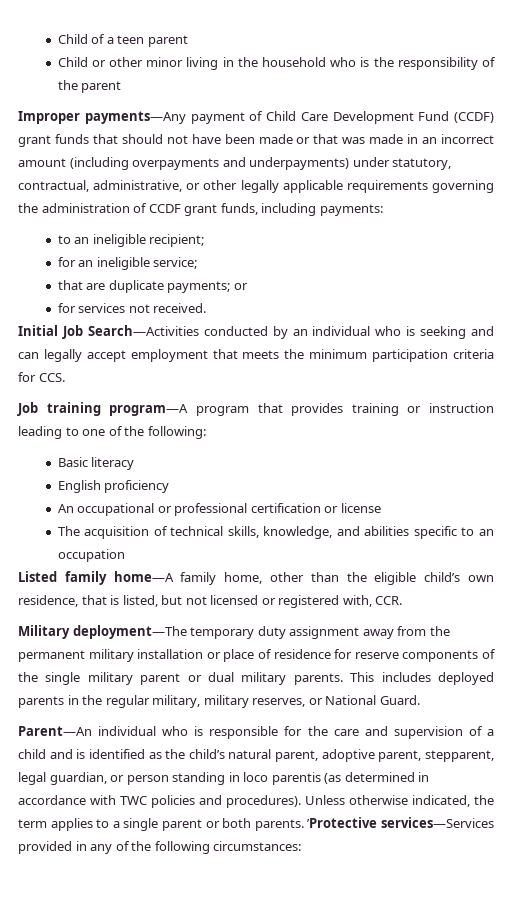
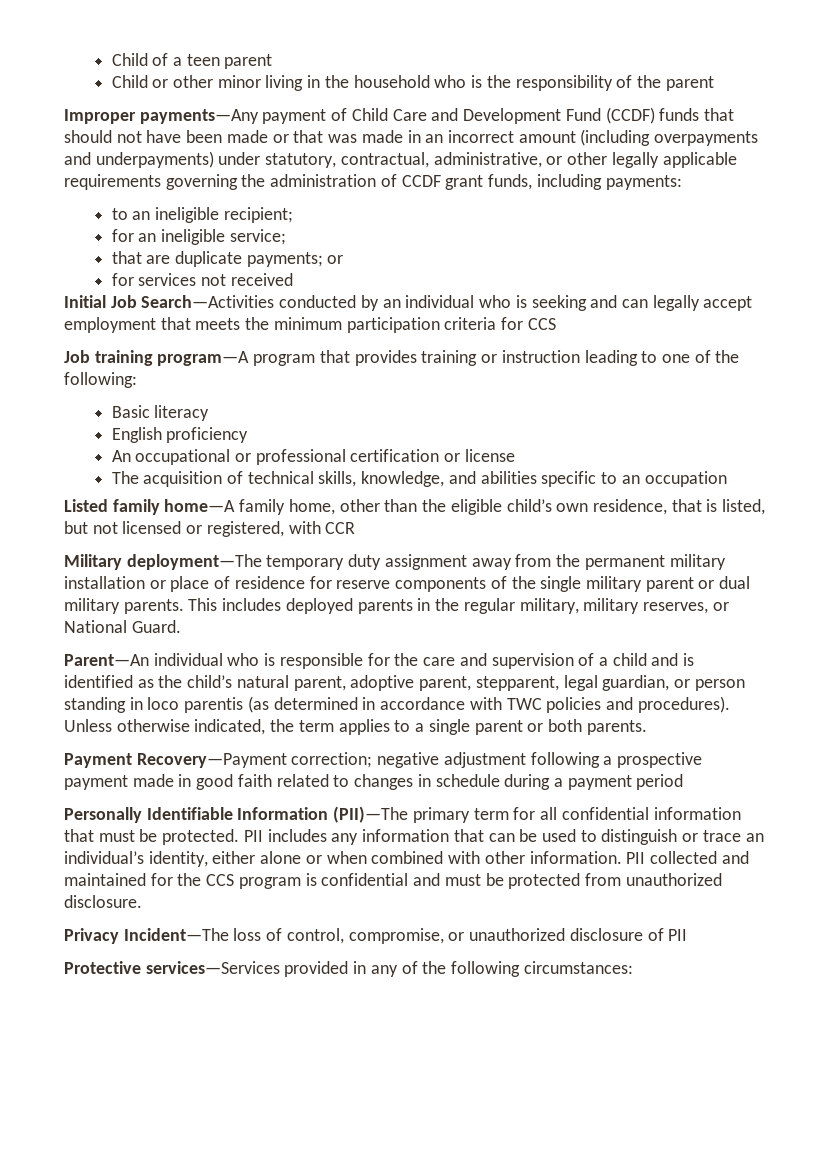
(328, 116) none -> [431,108,459,121] and
[18,135,51,147] grant -> (655, 115) none
[153,303,207,313] received. -> [230,273,293,286] received
[38,373,65,382] CCS. -> [527,318,556,330] CCS
[278,595,403,608] registered with, CCR. -> [206,521,356,537] registered, with CCR
[307,817,378,828] ’Protective -> [64,752,703,768] [64,774,684,790] [64,806,741,823] [64,829,764,845] [64,851,749,867] [64,873,722,889] [64,895,142,908] [64,928,688,944] [64,961,141,974] // Payment Recovery—Payment correction; negative adjustment following a prospective payment made in good faith related to changes in schedule during a payment period // Personally Identifiable Information (PII)—The primary term for all confidential information that must be protected. PII includes any information that can be used to distinguish or trace an individual’s identity, either alone or when combined with other information. PII collected and maintained for the CCS program is confidential and must be protected from unauthorized disclosure. // Privacy Incident—The loss of control, compromise, or unauthorized disclosure of PII // Protective

